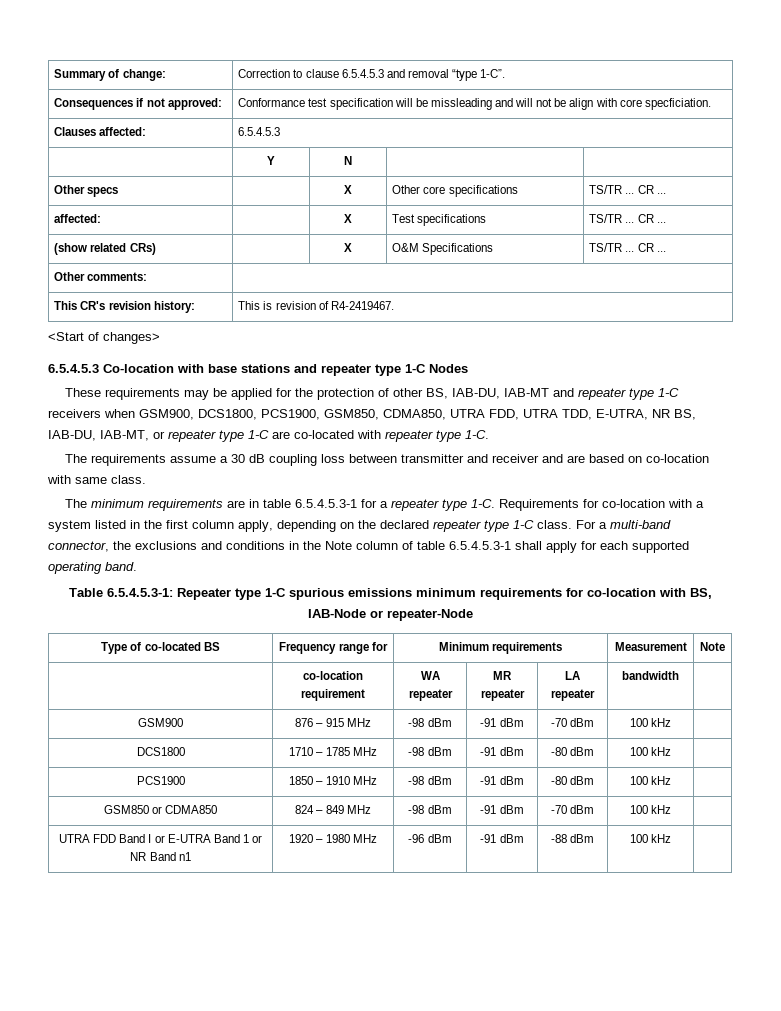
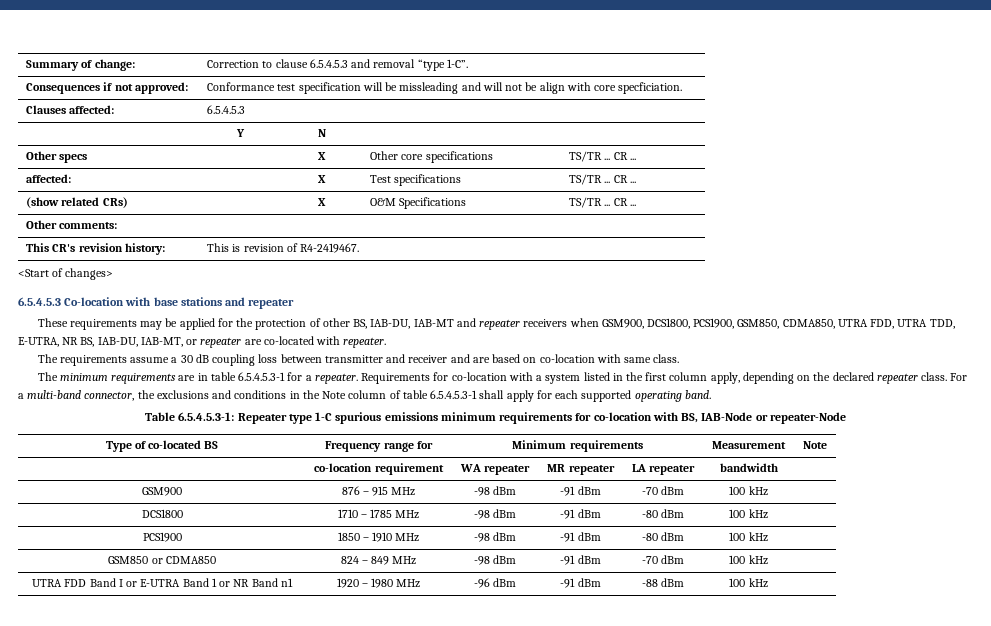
[375,364,468,376] type 1-C Nodes -> (295, 304) none
[629,388,680,400] type 1-C -> (521, 324) none
[219,430,269,442] type 1-C -> (242, 342) none
[385,430,489,442] repeater type 1-C. -> [343,337,387,348] repeater.
[391,499,496,511] repeater type 1-C. -> [314,373,358,384] repeater.
[484,520,534,532] type 1-C -> (918, 378) none

